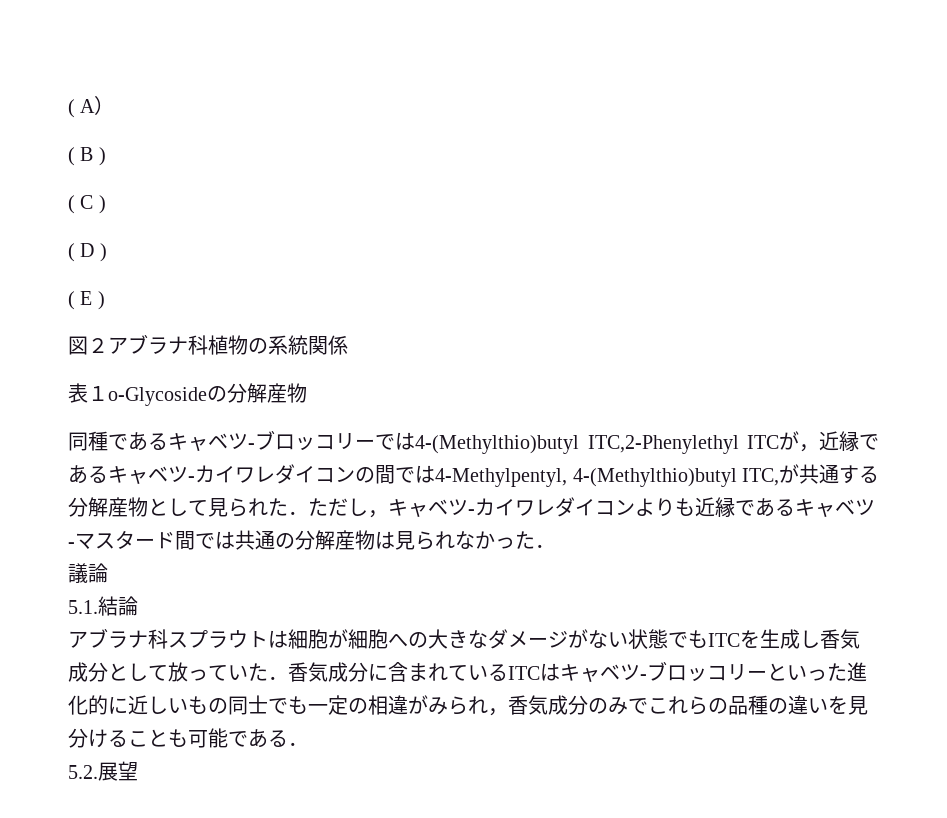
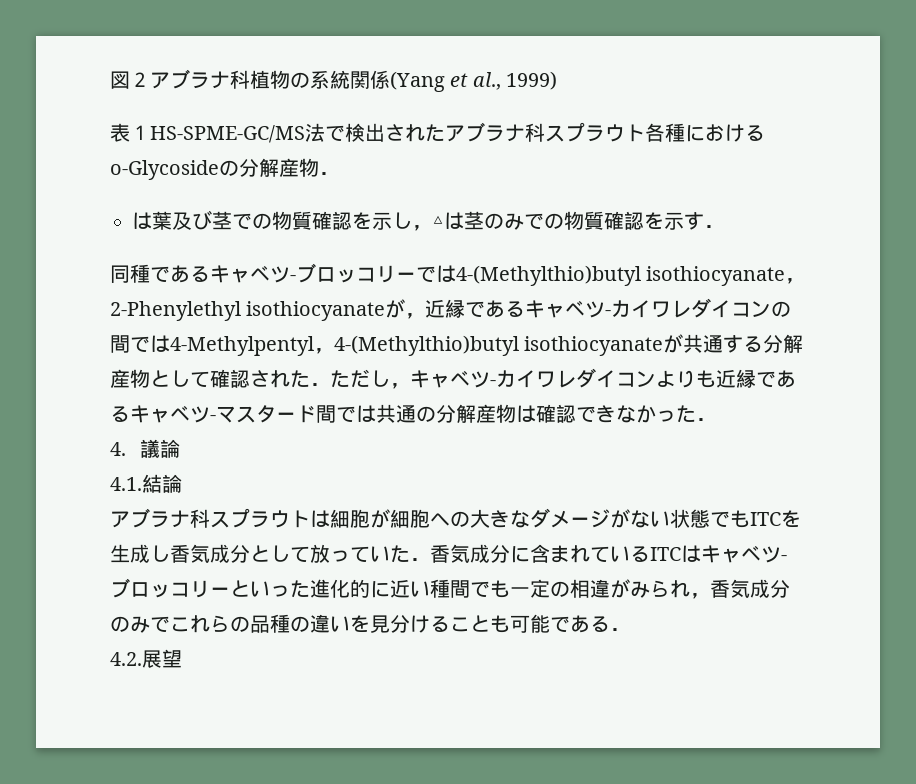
[68,95,115,118] [68,147,106,166] [68,195,106,214] [68,243,107,262] [68,291,105,310] ( A） // ( B ) // ( C ) // ( D ) // ( E ) // -> (110, 80) none
[68,383,307,406] // 表１o-Glycosideの分解産物 -> [390,71,558,92] [110,122,765,143] [110,158,339,180] [132,210,724,231] (Yang et al., 1999) // 表１HS-SPME-GC/MS法で検出されたアブラナ科スプラウト各種におけるo-Glycosideの分解産物． // は葉及び茎での物質確認を示し，△は茎のみでの物質確認を示す．
[587,435,779,454] ITC,2-Phenylethyl ITC -> [646,266,806,286] [110,301,386,321] isothiocyanate，2-Phenylethyl isothiocyanate
[435,468,779,487] 4-Methylpentyl, 4-(Methylthio)butyl ITC, -> [170,335,664,356] 4-Methylpentyl，4-(Methylthio)butyl isothiocyanate
[208,498,248,517] 見ら -> [210,369,270,388] 確認さ
[395,531,455,550] 見られ -> [536,404,616,423] 確認でき
(555, 546) none -> [110,442,126,456] 4.
[68,600,98,614] 5.1. -> [110,477,142,491] 4.1.
[148,695,268,715] しいもの同士 -> [410,579,470,598] い種間
[68,765,98,779] 5.2. -> [110,652,142,666] 4.2.

